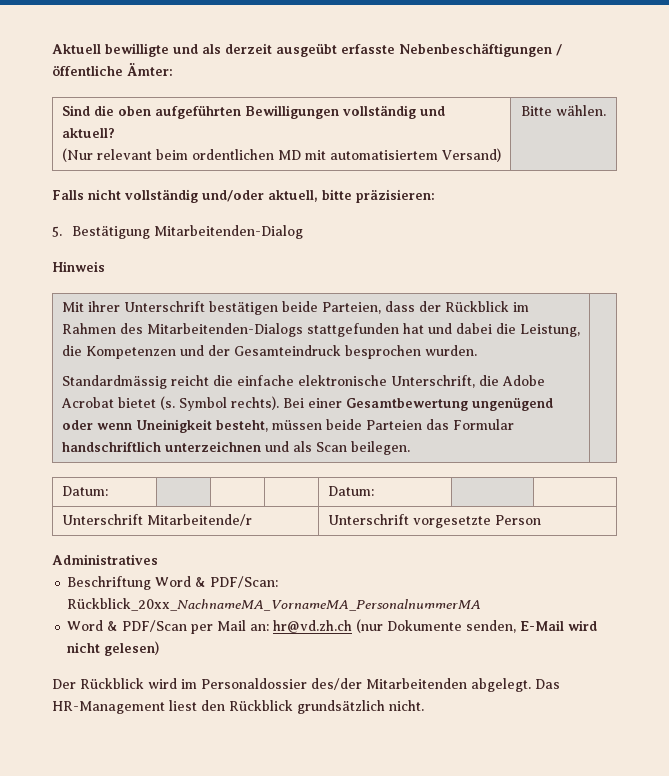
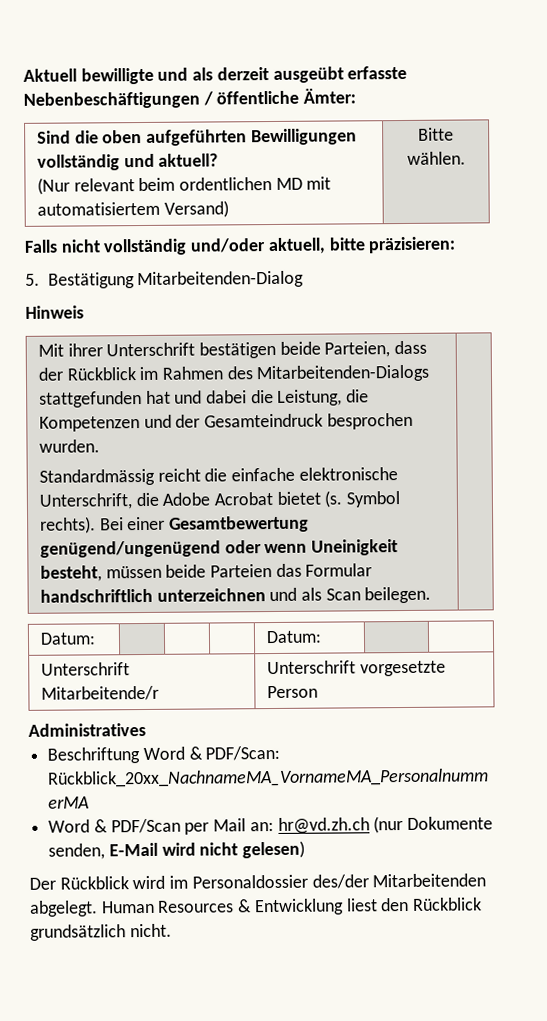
[471,398,553,411] ungenügend -> [39,540,221,558] genügend/ungenügend
[535,679,560,689] [52,701,165,714] Das HR-Management -> [100,898,344,916] Human Resources & Entwicklung

